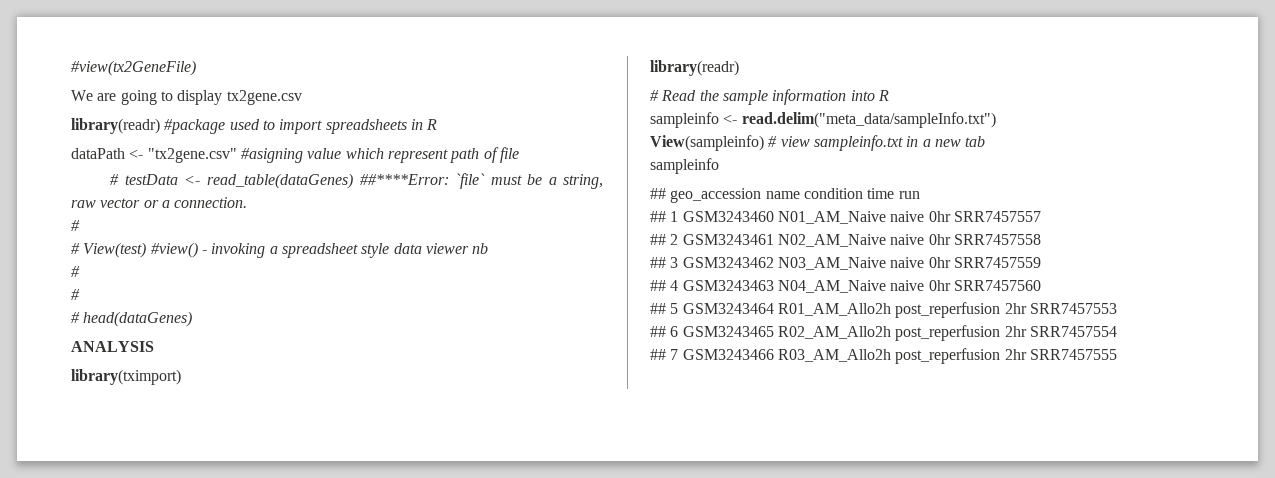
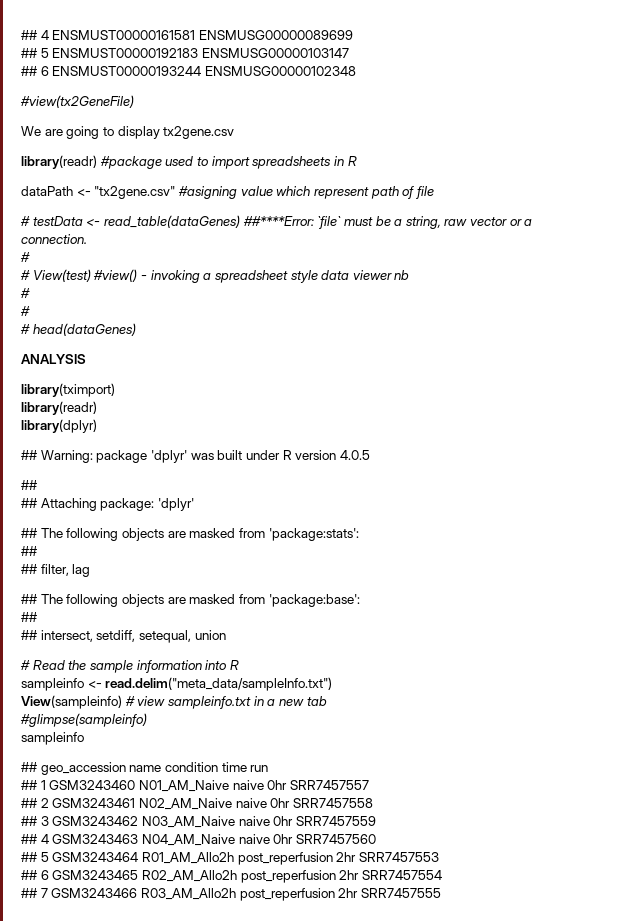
(71, 68) none -> [21,30,353,40] [21,48,349,58] [21,66,356,76] ## 4 ENSMUST00000161581 ENSMUSG00000089699 // ## 5 ENSMUST00000192183 ENSMUSG00000103147 // ## 6 ENSMUST00000193244 ENSMUSG00000102348 //
(739, 68) none -> [21,419,97,433] [21,450,370,463] [21,480,38,490] [21,498,194,511] [21,528,359,541] [21,546,38,556] [21,564,91,577] [21,594,360,607] [21,612,38,622] [21,630,226,643] // library(dplyr) // ## Warning: package 'dplyr' was built under R version 4.0.5 // ## // ## Attaching package: 'dplyr' // ## The following objects are masked from 'package:stats': // ## // ## filter, lag // ## The following objects are masked from 'package:base': // ## // ## intersect, setdiff, setequal, union
(986, 141) none -> [20,713,147,727] // #glimpse(sampleinfo)

